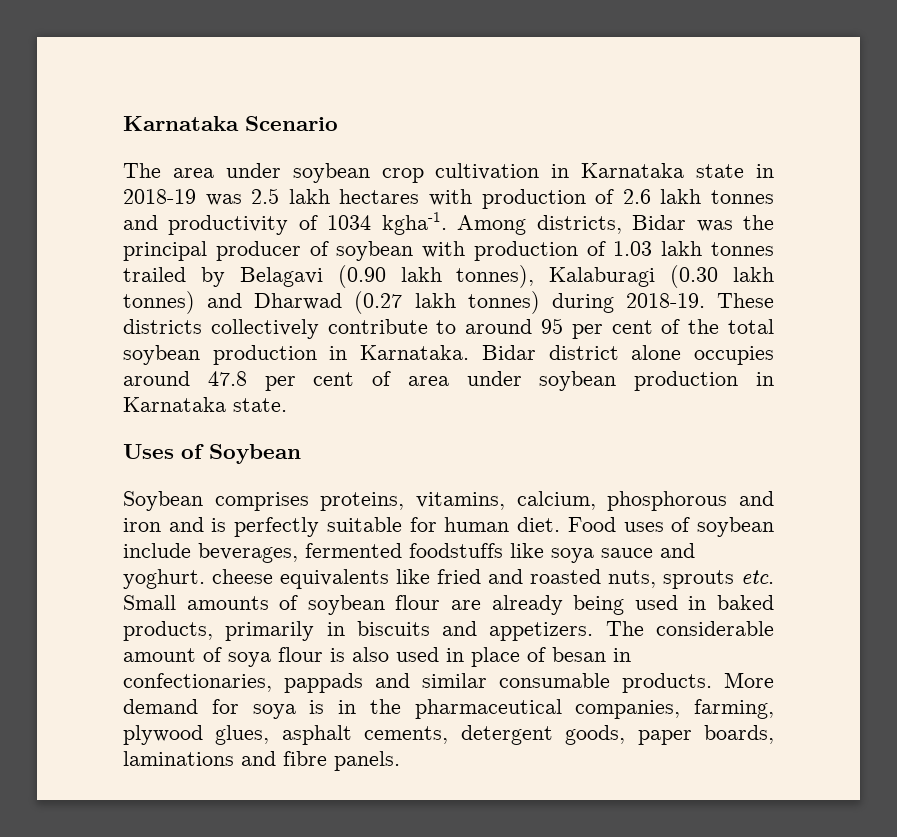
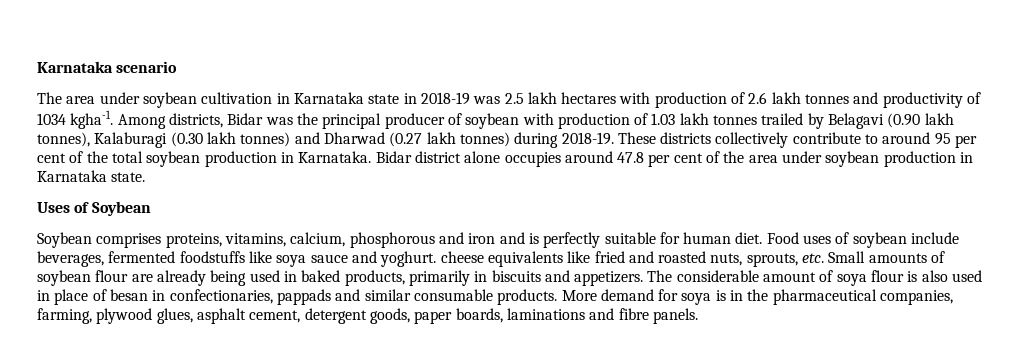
[123,116,338,131] Karnataka Scenario -> [37,61,178,73] Karnataka scenario
[381,168,424,183] crop -> (197, 100) none
(392, 378) none -> [723,151,745,163] the
[663,570,734,589] sprouts -> [746,253,798,267] sprouts,
[364,726,449,744] cements, -> [249,310,301,323] cement,

